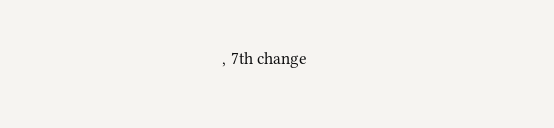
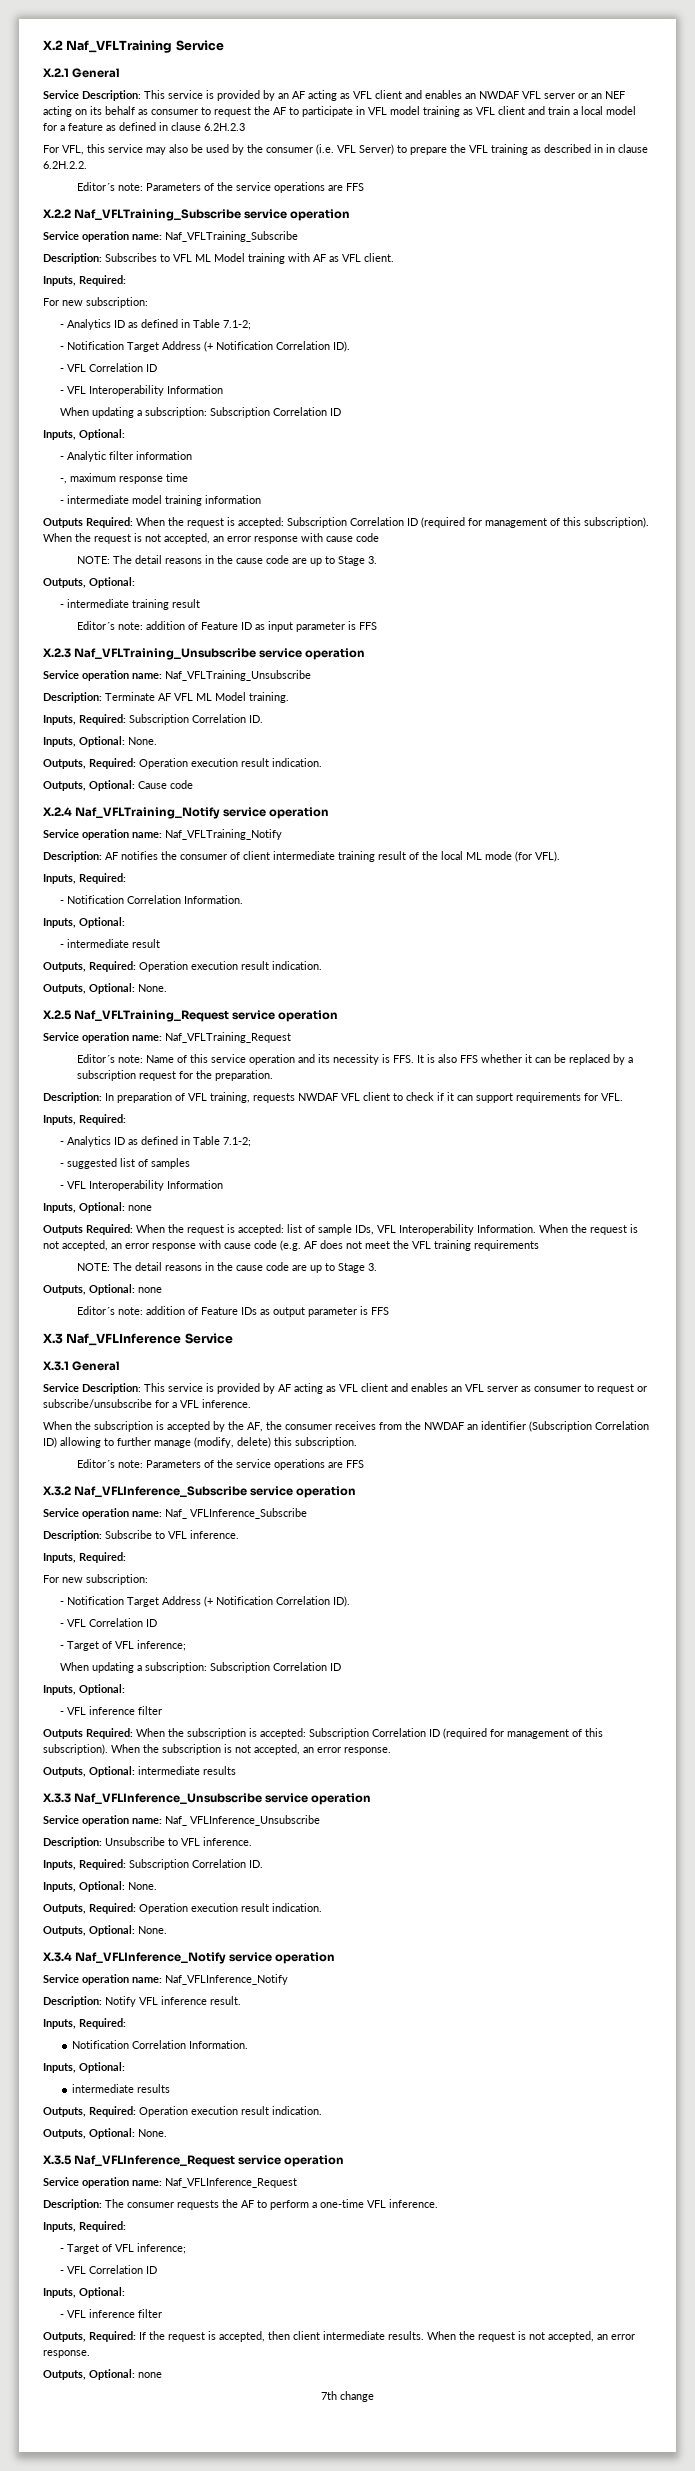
[221,62,226,67] , -> [43,40,224,53] [43,68,121,78] [43,90,625,101] [43,106,636,117] [43,122,245,131] [43,144,648,155] [43,161,87,169] [77,182,365,193] [43,209,351,221] [43,231,298,242] [43,253,394,264] [43,275,126,286] [43,297,148,308] [60,319,252,330] [60,341,351,352] [60,363,158,372] [60,385,224,396] [60,407,342,418] [43,429,125,440] [60,451,193,462] [60,473,189,484] [60,495,262,506] [43,517,649,528] [43,533,379,544] [77,555,378,566] [43,577,135,588] [60,599,201,610] [77,621,378,632] [43,648,366,660] [43,670,311,681] [43,692,289,703] [43,714,263,725] [43,736,157,747] [43,758,322,769] [43,780,193,791] [43,807,330,819] [43,829,282,840] [43,851,560,862] [43,873,126,884] [60,895,244,904] [43,917,125,928] [60,939,161,948] [43,961,322,972] [43,983,167,994] [43,1010,339,1022] [43,1032,291,1043] [77,1054,634,1065] [77,1070,274,1081] [43,1092,623,1103] [43,1114,126,1125] [60,1136,252,1147] [60,1158,191,1169] [60,1180,224,1191] [43,1202,152,1213] [43,1224,638,1235] [43,1240,539,1251] [77,1262,378,1273] [43,1284,162,1295] [77,1306,390,1317] [43,1333,233,1346] [43,1361,121,1371] [43,1383,647,1394] [43,1399,251,1408] [43,1421,649,1432] [43,1437,357,1448] [77,1459,365,1470] [43,1486,357,1498] [43,1508,307,1519] [43,1530,239,1541] [43,1552,126,1563] [43,1574,148,1585] [60,1596,351,1607] [60,1618,158,1627] [60,1640,187,1651] [60,1662,342,1673] [43,1684,125,1695] [60,1706,163,1715] [43,1728,603,1739] [43,1744,391,1755] [43,1766,236,1777] [43,1793,372,1805] [43,1815,320,1826] [43,1837,252,1848] [43,1859,263,1870] [43,1881,157,1892] [43,1903,322,1914] [43,1925,167,1936] [43,1952,336,1964] [43,1974,288,1985] [43,1996,241,2007] [43,2018,126,2029] [72,2040,249,2049] [43,2062,125,2073] [72,2084,171,2093] [43,2106,322,2117] [43,2128,167,2139] [43,2155,345,2167] [43,2177,297,2188] [43,2199,438,2210] [43,2221,126,2232] [60,2243,187,2254] [60,2265,158,2274] [43,2287,125,2298] [60,2309,163,2318] [43,2331,635,2342] [43,2350,90,2358] [43,2369,162,2380] X.2 Naf_VFLTraining Service // X.2.1 General // Service Description: This service is provided by an AF acting as VFL client and enables an NWDAF VFL server or an NEF acting on its behalf as consumer to request the AF to participate in VFL model training as VFL client and train a local model for a feature as defined in clause 6.2H.2.3 // For VFL, this service may also be used by the consumer (i.e. VFL Server) to prepare the VFL training as described in in clause 6.2H.2.2. // Editor´s note: Parameters of the service operations are FFS // X.2.2 Naf_VFLTraining_Subscribe service operation // Service operation name: Naf_VFLTraining_Subscribe // Description: Subscribes to VFL ML Model training with AF as VFL client. // Inputs, Required: // For new subscription: // - Analytics ID as defined in Table 7.1-2; // - Notification Target Address (+ Notification Correlation ID). // - VFL Correlation ID // - VFL Interoperability Information // When updating a subscription: Subscription Correlation ID // Inputs, Optional: // - Analytic filter information // -, maximum response time // - intermediate model training information // Outputs Required: When the request is accepted: Subscription Correlation ID (required for management of this subscription). When the request is not accepted, an error response with cause code // NOTE: The detail reasons in the cause code are up to Stage 3. // Outputs, Optional: // - intermediate training result // Editor´s note: addition of Feature ID as input parameter is FFS // X.2.3 Naf_VFLTraining_Unsubscribe service operation // Service operation name: Naf_VFLTraining_Unsubscribe // Description: Terminate AF VFL ML Model training. // Inputs, Required: Subscription Correlation ID. // Inputs, Optional: None. // Outputs, Required: Operation execution result indication. // Outputs, Optional: Cause code // X.2.4 Naf_VFLTraining_Notify service operation // Service operation name: Naf_VFLTraining_Notify // Description: AF notifies the consumer of client intermediate training result of the local ML mode (for VFL). // Inputs, Required: // - Notification Correlation Information. // Inputs, Optional: // - intermediate result // Outputs, Required: Operation execution result indication. // Outputs, Optional: None. // X.2.5 Naf_VFLTraining_Request service operation // Service operation name: Naf_VFLTraining_Request // Editor´s note: Name of this service operation and its necessity is FFS. It is also FFS whether it can be replaced by a subscription request for the preparation. // Description: In preparation of VFL training, requests NWDAF VFL client to check if it can support requirements for VFL. // Inputs, Required: // - Analytics ID as defined in Table 7.1-2; // - suggested list of samples // - VFL Interoperability Information // Inputs, Optional: none // Outputs Required: When the request is accepted: list of sample IDs, VFL Interoperability Information. When the request is not accepted, an error response with cause code (e.g. AF does not meet the VFL training requirements // NOTE: The detail reasons in the cause code are up to Stage 3. // Outputs, Optional: none // Editor´s note: addition of Feature IDs as output parameter is FFS // X.3 Naf_VFLInference Service // X.3.1 General // Service Description: This service is provided by AF acting as VFL client and enables an VFL server as consumer to request or subscribe/unsubscribe for a VFL inference. // When the subscription is accepted by the AF, the consumer receives from the NWDAF an identifier (Subscription Correlation ID) allowing to further manage (modify, delete) this subscription. // Editor´s note: Parameters of the service operations are FFS // X.3.2 Naf_VFLInference_Subscribe service operation // Service operation name: Naf_ VFLInference_Subscribe // Description: Subscribe to VFL inference. // Inputs, Required: // For new subscription: // - Notification Target Address (+ Notification Correlation ID). // - VFL Correlation ID // - Target of VFL inference; // When updating a subscription: Subscription Correlation ID // Inputs, Optional: // - VFL inference filter // Outputs Required: When the subscription is accepted: Subscription Correlation ID (required for management of this subscription). When the subscription is not accepted, an error response. // Outputs, Optional: intermediate results // X.3.3 Naf_VFLInference_Unsubscribe service operation // Service operation name: Naf_ VFLInference_Unsubscribe // Description: Unsubscribe to VFL inference. // Inputs, Required: Subscription Correlation ID. // Inputs, Optional: None. // Outputs, Required: Operation execution result indication. // Outputs, Optional: None. // X.3.4 Naf_VFLInference_Notify service operation // Service operation name: Naf_VFLInference_Notify // Description: Notify VFL inference result. // Inputs, Required: // Notification Correlation Information. // Inputs, Optional: // intermediate results // Outputs, Required: Operation execution result indication. // Outputs, Optional: None. // X.3.5 Naf_VFLInference_Request service operation // Service operation name: Naf_VFLInference_Request // Description: The consumer requests the AF to perform a one-time VFL inference. // Inputs, Required: // - Target of VFL inference; // - VFL Correlation ID // Inputs, Optional: // - VFL inference filter // Outputs, Required: If the request is accepted, then client intermediate results. When the request is not accepted, an error response. // Outputs, Optional: none //

